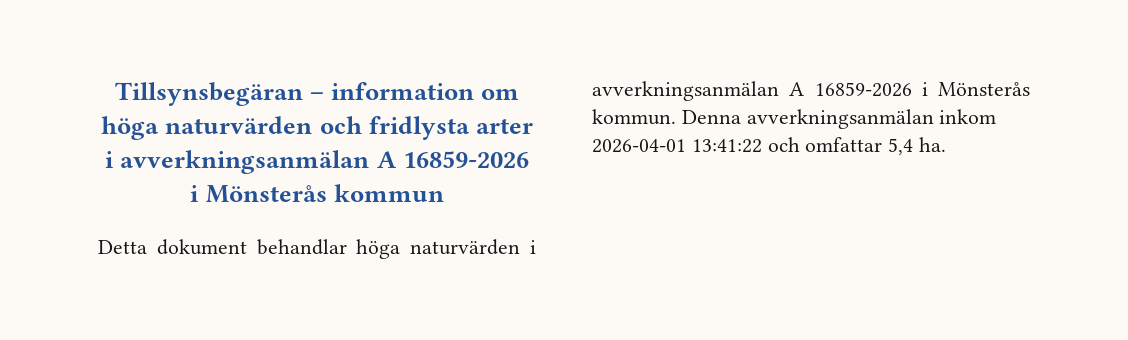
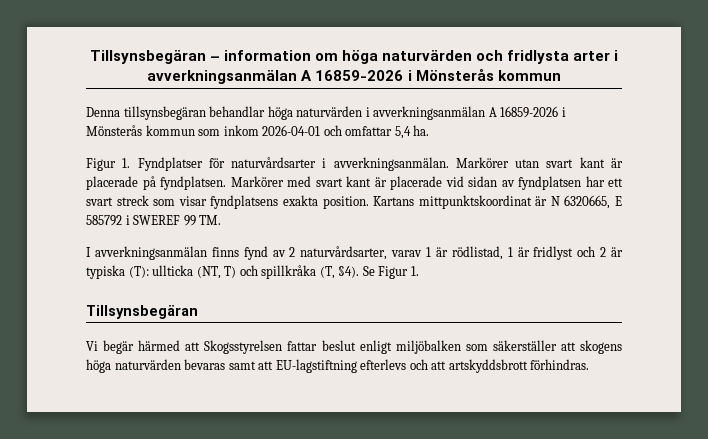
[98,239,247,255] Detta dokument -> [86,106,206,120] Denna tillsynsbegäran
[592,109,934,129] kommun. Denna avverkningsanmälan -> [145,125,221,136] kommun som
[691,139,762,153] 13:41:22 -> (321, 130) none
(947, 144) none -> [86,157,623,171] [86,176,623,190] [86,195,622,209] [86,215,222,226] [86,246,623,260] [86,265,419,279] [86,305,198,319] [86,340,622,354] [86,359,590,373] // Figur 1. Fyndplatser för naturvårdsarter i avverkningsanmälan. Markörer utan svart kant är placerade på fyndplatsen. Markörer med svart kant är placerade vid sidan av fyndplatsen har ett svart streck som visar fyndplatsens exakta position. Kartans mittpunktskoordinat är N 6320665, E 585792 i SWEREF 99 TM. // I avverkningsanmälan finns fynd av 2 naturvårdsarter, varav 1 är rödlistad, 1 är fridlyst och 2 är typiska (T): ullticka (NT, T) och spillkråka (T, §4). Se Figur 1. // Tillsynsbegäran // Vi begär härmed att Skogsstyrelsen fattar beslut enligt miljöbalken som säkerställer att skogens höga naturvärden bevaras samt att EU-lagstiftning efterlevs och att artskyddsbrott förhindras.

